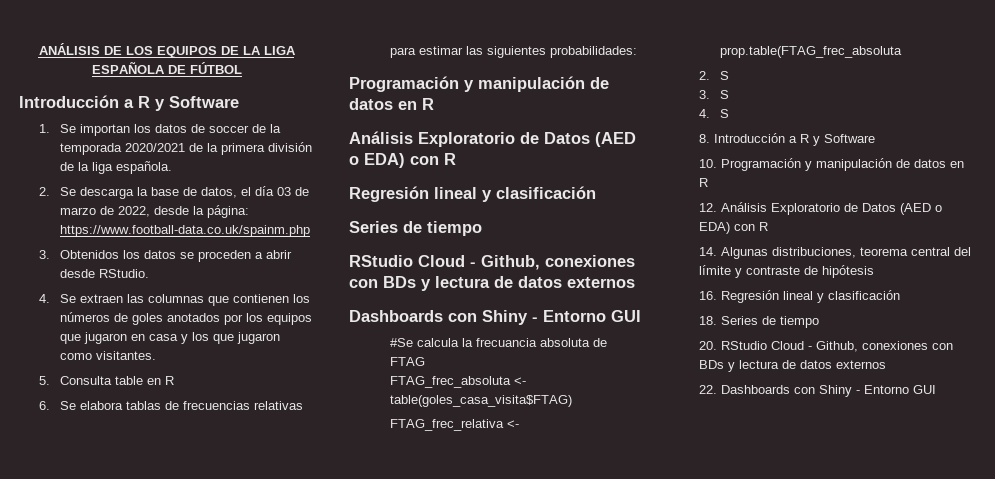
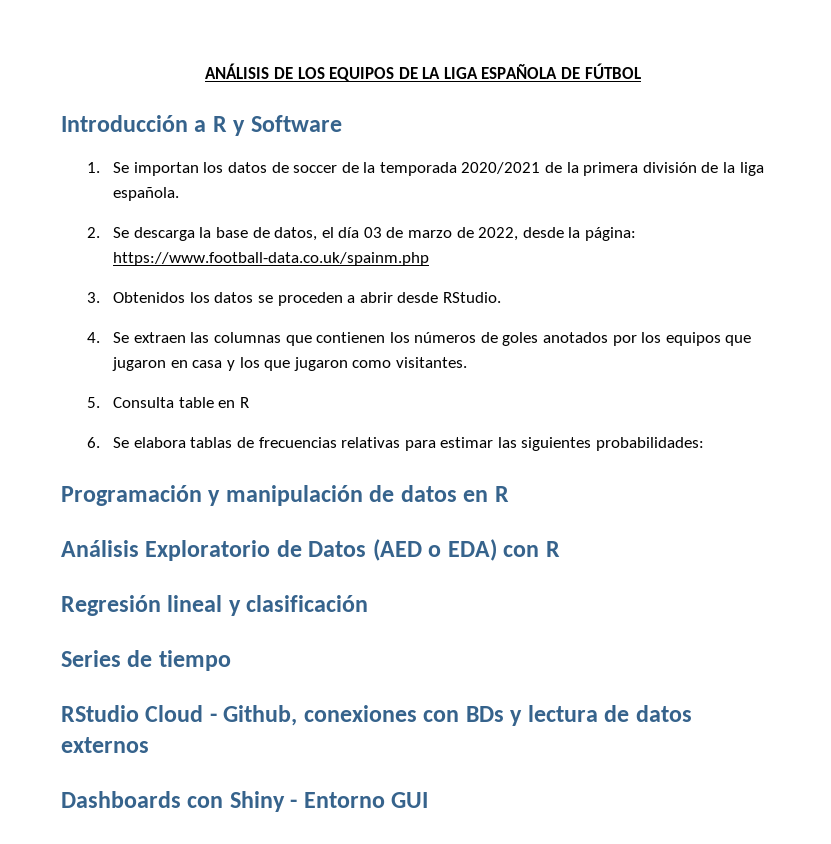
[389,338,607,347] [389,357,425,366] [389,376,526,388] [389,395,572,407] [389,419,519,431] [719,46,902,58] [699,71,729,80] [699,90,729,99] [699,109,729,118] [699,133,876,146] [699,158,965,171] [699,178,709,187] [699,202,943,215] [699,222,769,234] [699,247,972,259] [699,265,875,278] [699,290,901,303] [699,316,820,328] [699,341,954,352] [699,360,887,372] [699,385,937,397] // #Se calcula la frecuancia absoluta de FTAG // FTAG_frec_absoluta <- table(goles_casa_visita$FTAG) // FTAG_frec_relativa <- prop.table(FTAG_frec_absoluta // 2. S // 3. S // 4. S // 8. Introducción a R y Software // 10. Programación y manipulación de datos en R // 12. Análisis Exploratorio de Datos (AED o EDA) con R // 14. Algunas distribuciones, teorema central del límite y contraste de hipótesis // 16. Regresión lineal y clasificación // 18. Series de tiempo // 20. RStudio Cloud - Github, conexiones con BDs y lectura de datos externos // 22. Dashboards con Shiny - Entorno GUI -> (429, 800) none

